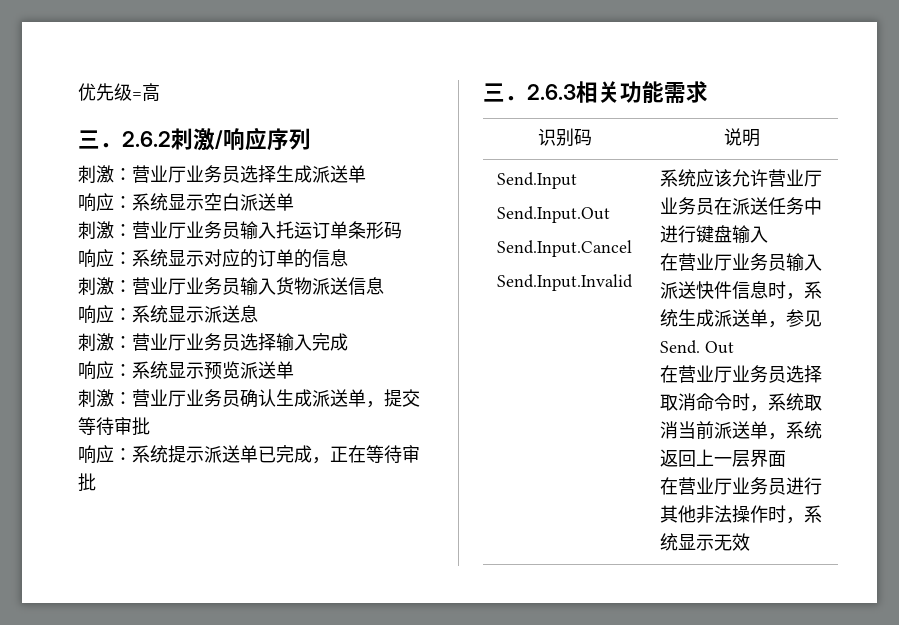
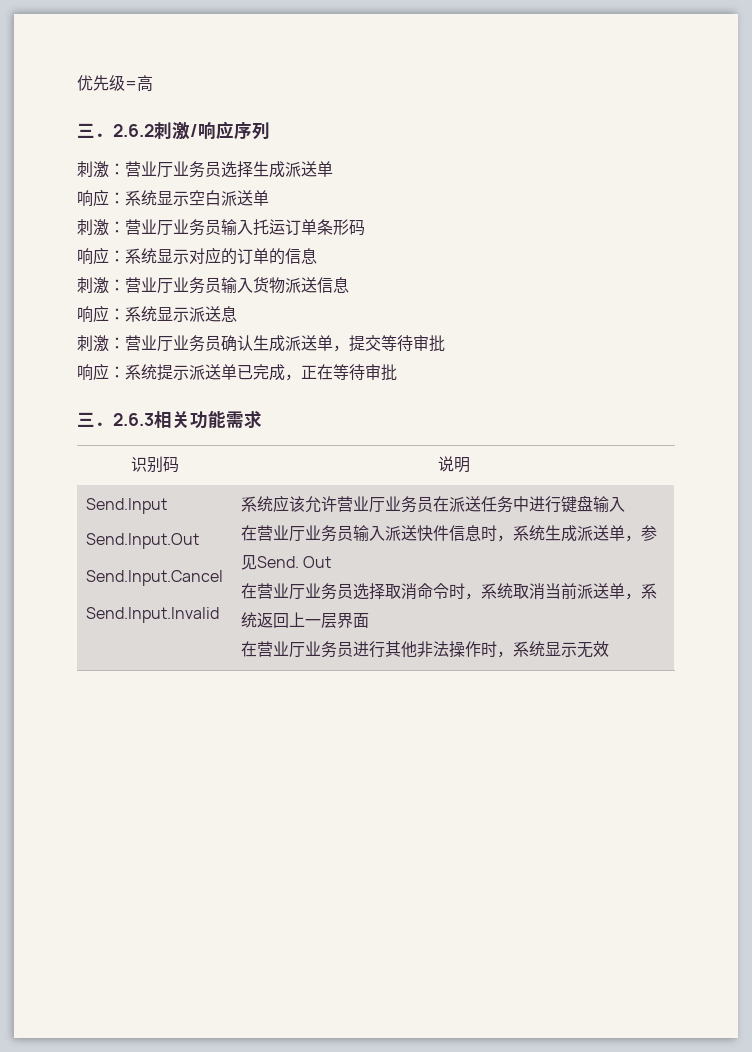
[78,333,348,352] [78,361,294,380] // 刺激：营业厅业务员选择输入完成 // 响应：系统显示预览派送单 -> (237, 314) none

